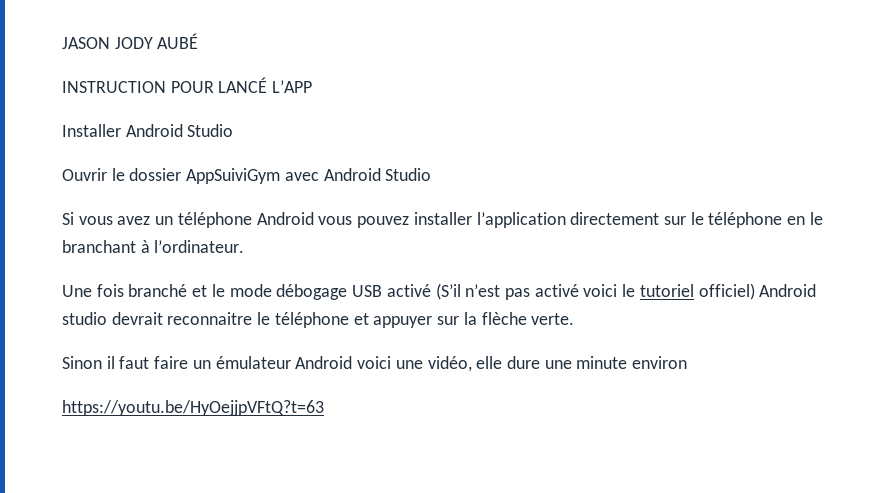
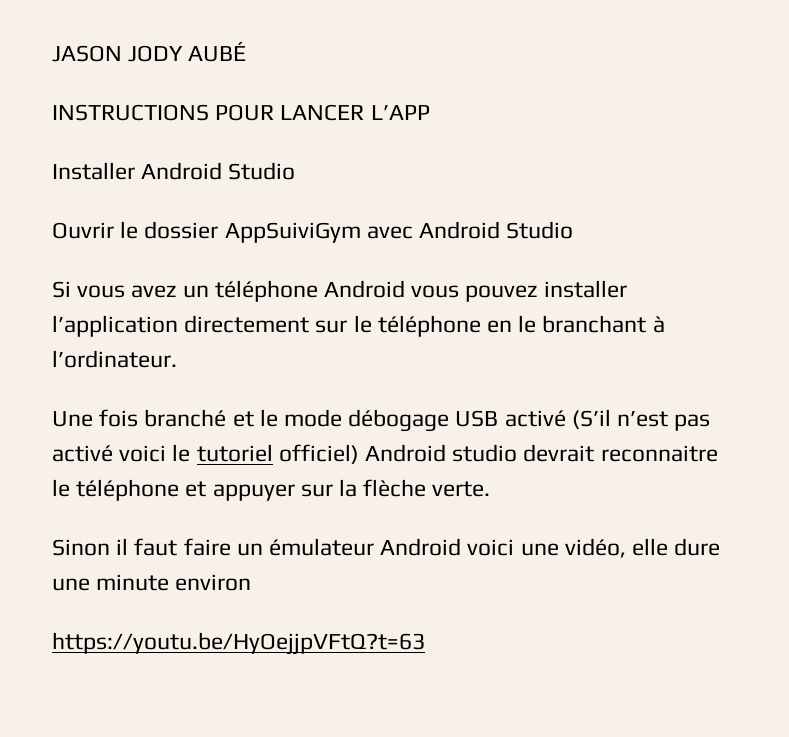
[62,77,268,93] INSTRUCTION POUR LANCÉ -> [52,104,365,121] INSTRUCTIONS POUR LANCER

